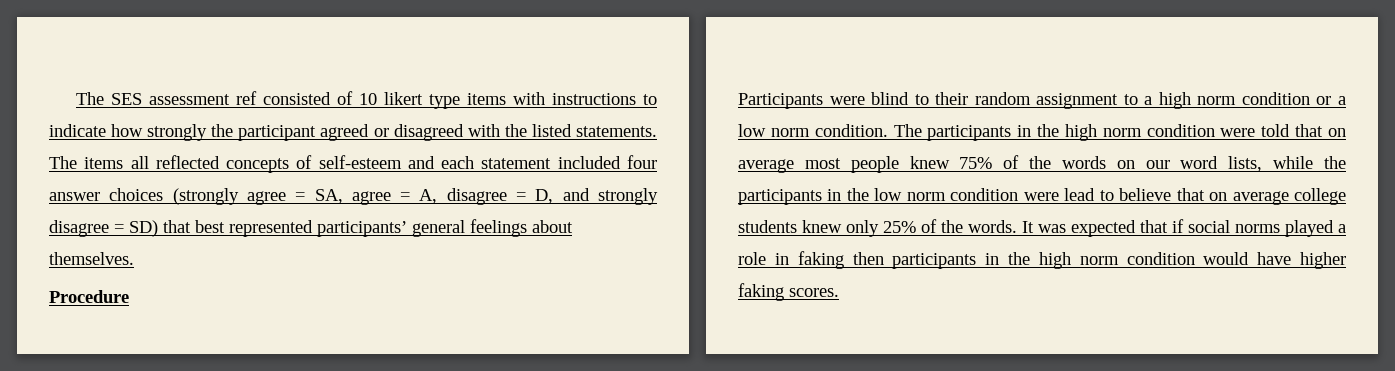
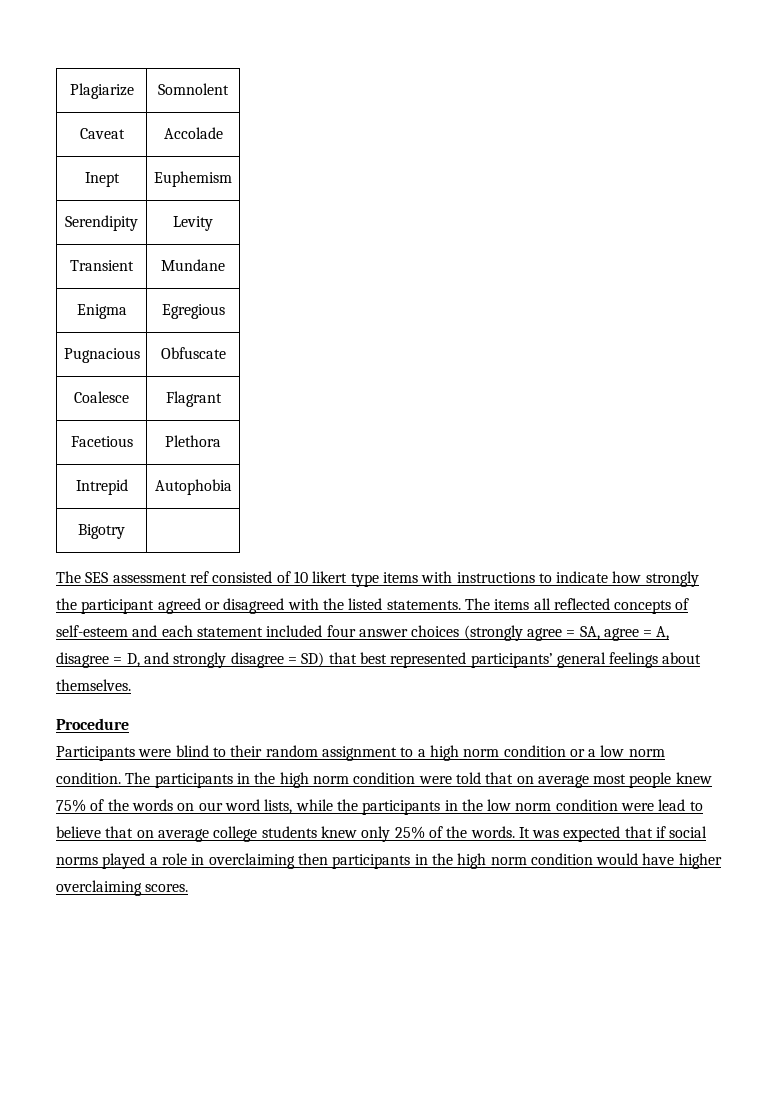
(76, 98) none -> [69,83,134,99] [158,83,229,95] [79,128,125,139] [163,127,223,139] [84,172,120,187] [154,171,232,187] [65,215,138,231] [173,216,213,231] [70,260,134,271] [161,259,225,271] [76,304,127,319] [161,304,225,319] [63,348,140,363] [160,347,226,359] [74,391,129,403] [165,391,222,407] [70,436,133,447] [165,435,221,447] [75,479,128,495] [154,479,232,495] [78,524,125,539] Plagiarize | Somnolent // Caveat | Accolade // Inept | Euphemism // Serendipity | Levity // Transient | Mundane // Enigma | Egregious // Pugnacious | Obfuscate // Coalesce | Flagrant // Facetious | Plethora // Intrepid | Autophobia // Bigotry | //
[797,251,844,269] faking -> [208,853,295,869] overclaiming
[738,283,784,301] faking -> [56,880,142,896] overclaiming

